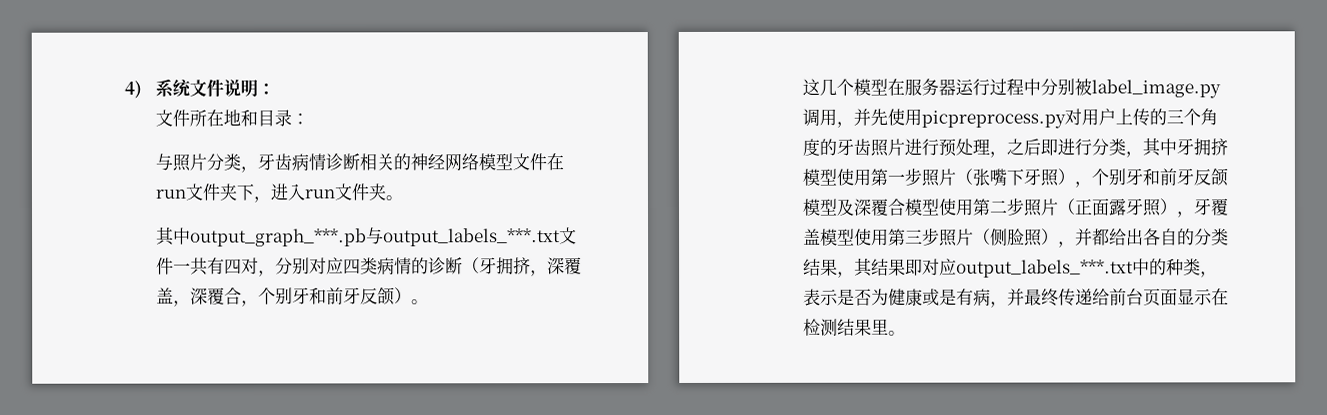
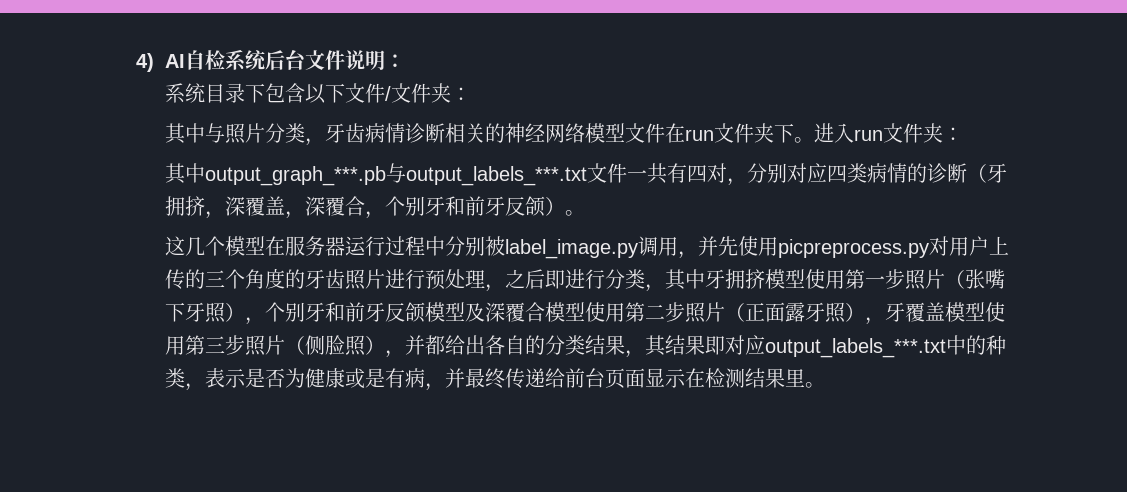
[154,78,191,98] 系统 -> [164,49,306,71] AI自检系统后台
[154,109,309,127] 文件所在地和目录： // -> [164,83,471,104] [164,123,205,144] 系统目录下包含以下文件/文件夹： // 其中
[252,196,271,203] ， -> [793,137,814,143] 。
[384,195,403,201] 。 -> [942,127,963,141] ：

